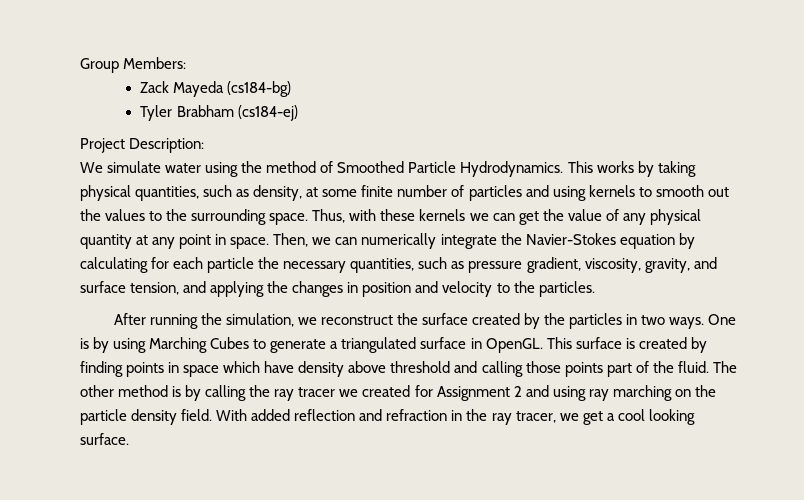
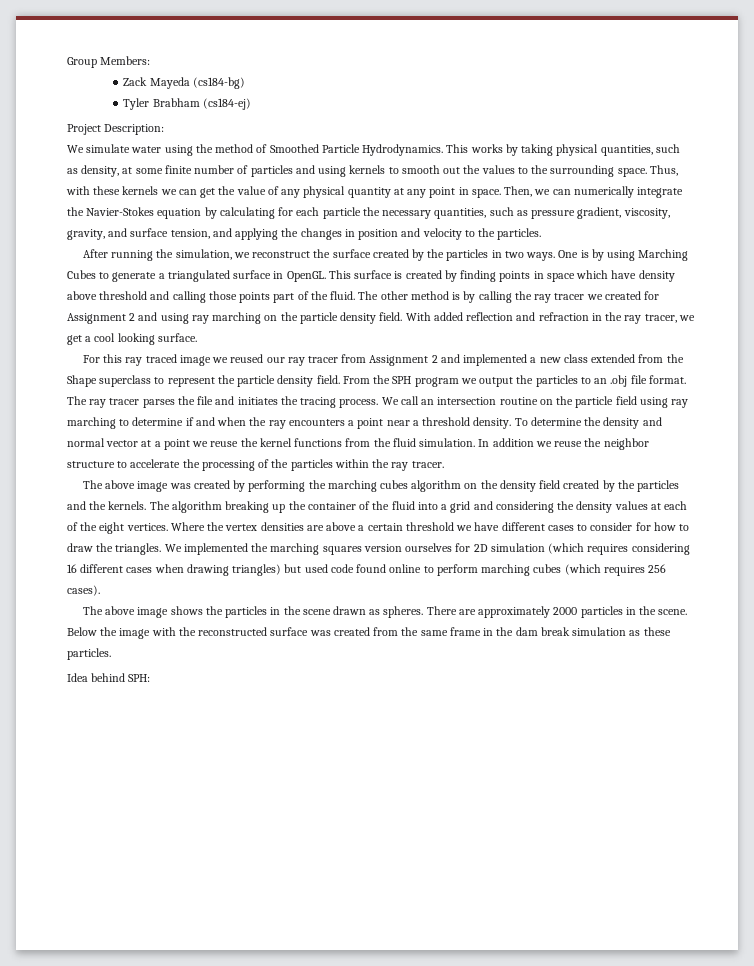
(129, 439) none -> [82,354,684,366] [67,375,686,387] [67,396,689,408] [67,417,662,429] [67,438,649,450] [67,459,444,471] [82,480,680,492] [67,501,688,513] [67,522,690,534] [67,543,690,555] [67,564,667,576] [67,585,100,596] [82,606,688,618] [67,627,671,639] [67,648,111,660] [67,673,151,682] // For this ray traced image we reused our ray tracer from Assignment 2 and implemented a new class extended from the Shape superclass to represent the particle density field. From the SPH program we output the particles to an .obj file format. The ray tracer parses the file and initiates the tracing process. We call an intersection routine on the particle field using ray marching to determine if and when the ray encounters a point near a threshold density. To determine the density and normal vector at a point we reuse the kernel functions from the fluid simulation. In addition we reuse the neighbor structure to accelerate the processing of the particles within the ray tracer. // The above image was created by performing the marching cubes algorithm on the density field created by the particles and the kernels. The algorithm breaking up the container of the fluid into a grid and considering the density values at each of the eight vertices. Where the vertex densities are above a certain threshold we have different cases to consider for how to draw the triangles. We implemented the marching squares version ourselves for 2D simulation (which requires considering 16 different cases when drawing triangles) but used code found online to perform marching cubes (which requires 256 cases). // The above image shows the particles in the scene drawn as spheres. There are approximately 2000 particles in the scene. Below the image with the reconstructed surface was created from the same frame in the dam break simulation as these particles. // Idea behind SPH:

